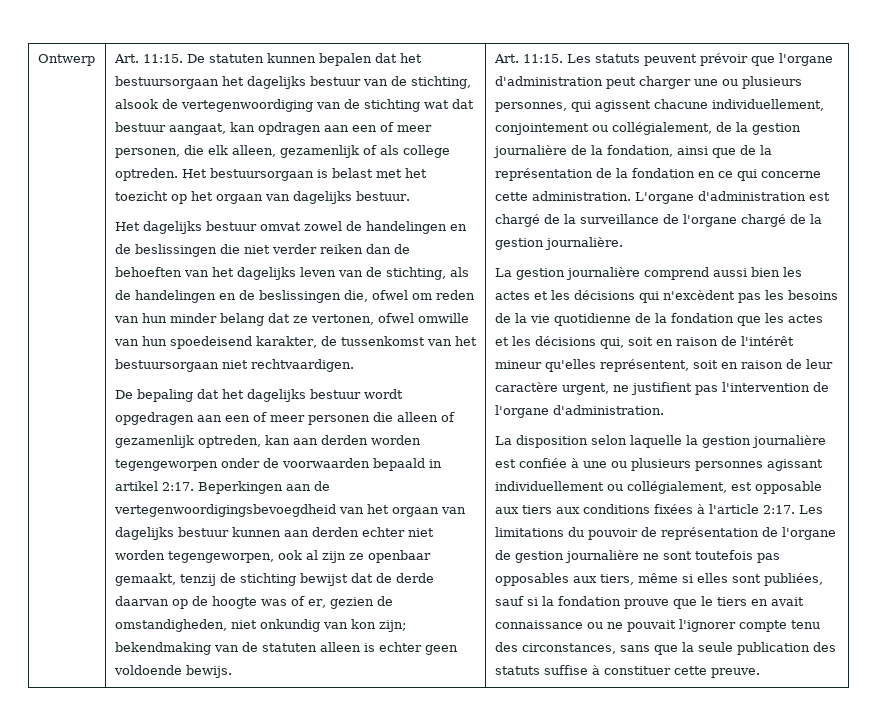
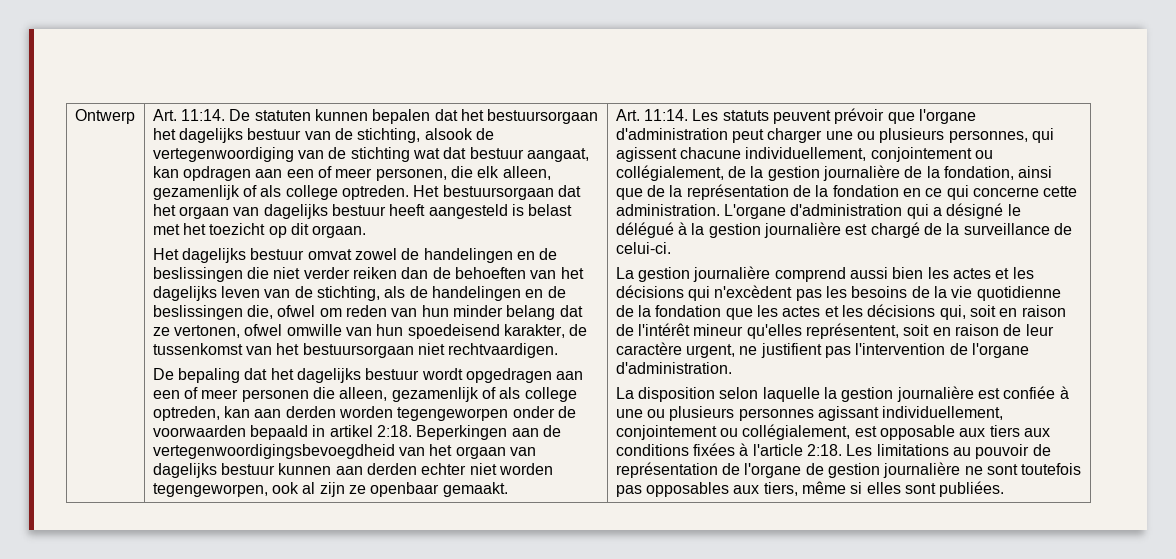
[142,54,183,63] 11:15. -> [180,109,225,121] 11:14.
(314, 174) none -> [557,185,581,197] [152,204,508,219] dat het orgaan van dagelijks bestuur heeft aangesteld
[190,191,410,204] het orgaan van dagelijks bestuur. -> [290,223,367,238] dit orgaan.
[396,412,455,422] [114,435,194,448] alleen of gezamenlijk -> [339,387,577,402] alleen, gezamenlijk of als college
[161,482,194,491] 2:17. -> [376,425,412,437] 2:18.
[114,573,434,586] [114,596,393,609] [114,619,406,632] [114,642,458,655] [113,665,232,678] [493,54,563,63] gemaakt, tenzij de stichting bewijst dat de derde daarvan op de hoogte was of er, gezien de omstandigheden, niet onkundig van kon zijn; bekendmaking van de statuten alleen is echter geen voldoende bewijs. | Art. 11:15. -> [442,482,508,497] [615,109,688,121] gemaakt. | Art. 11:14.
(806, 196) none -> [906,203,1021,219] [615,222,841,238] qui a désigné le délégué à la gestion journalière
[682,214,822,227] [494,237,623,250] l'organe chargé de la gestion journalière. -> [615,242,671,254] celui-ci.
[494,481,604,491] individuellement -> [882,406,1004,420] [615,425,717,440] individuellement, conjointement
[762,505,795,514] 2:17. -> [806,444,842,456] 2:18.
[567,527,584,537] du -> [952,447,971,456] au
[763,573,823,586] [494,596,804,609] [494,619,820,632] [494,642,836,655] [494,665,760,678] publiées, sauf si la fondation prouve que le tiers en avait connaissance ou ne pouvait l'ignorer compte tenu des circonstances, sans que la seule publication des statuts suffise à constituer cette preuve. -> [939,481,1005,497] publiées.

